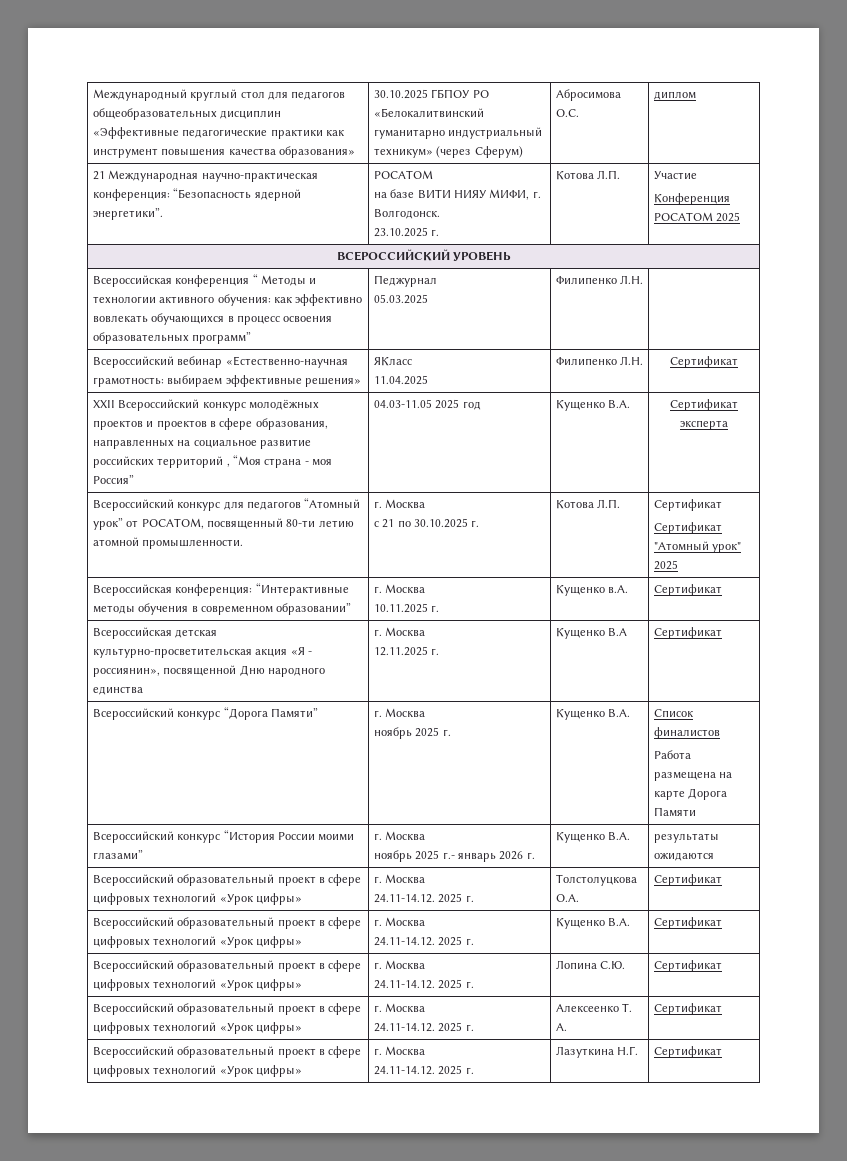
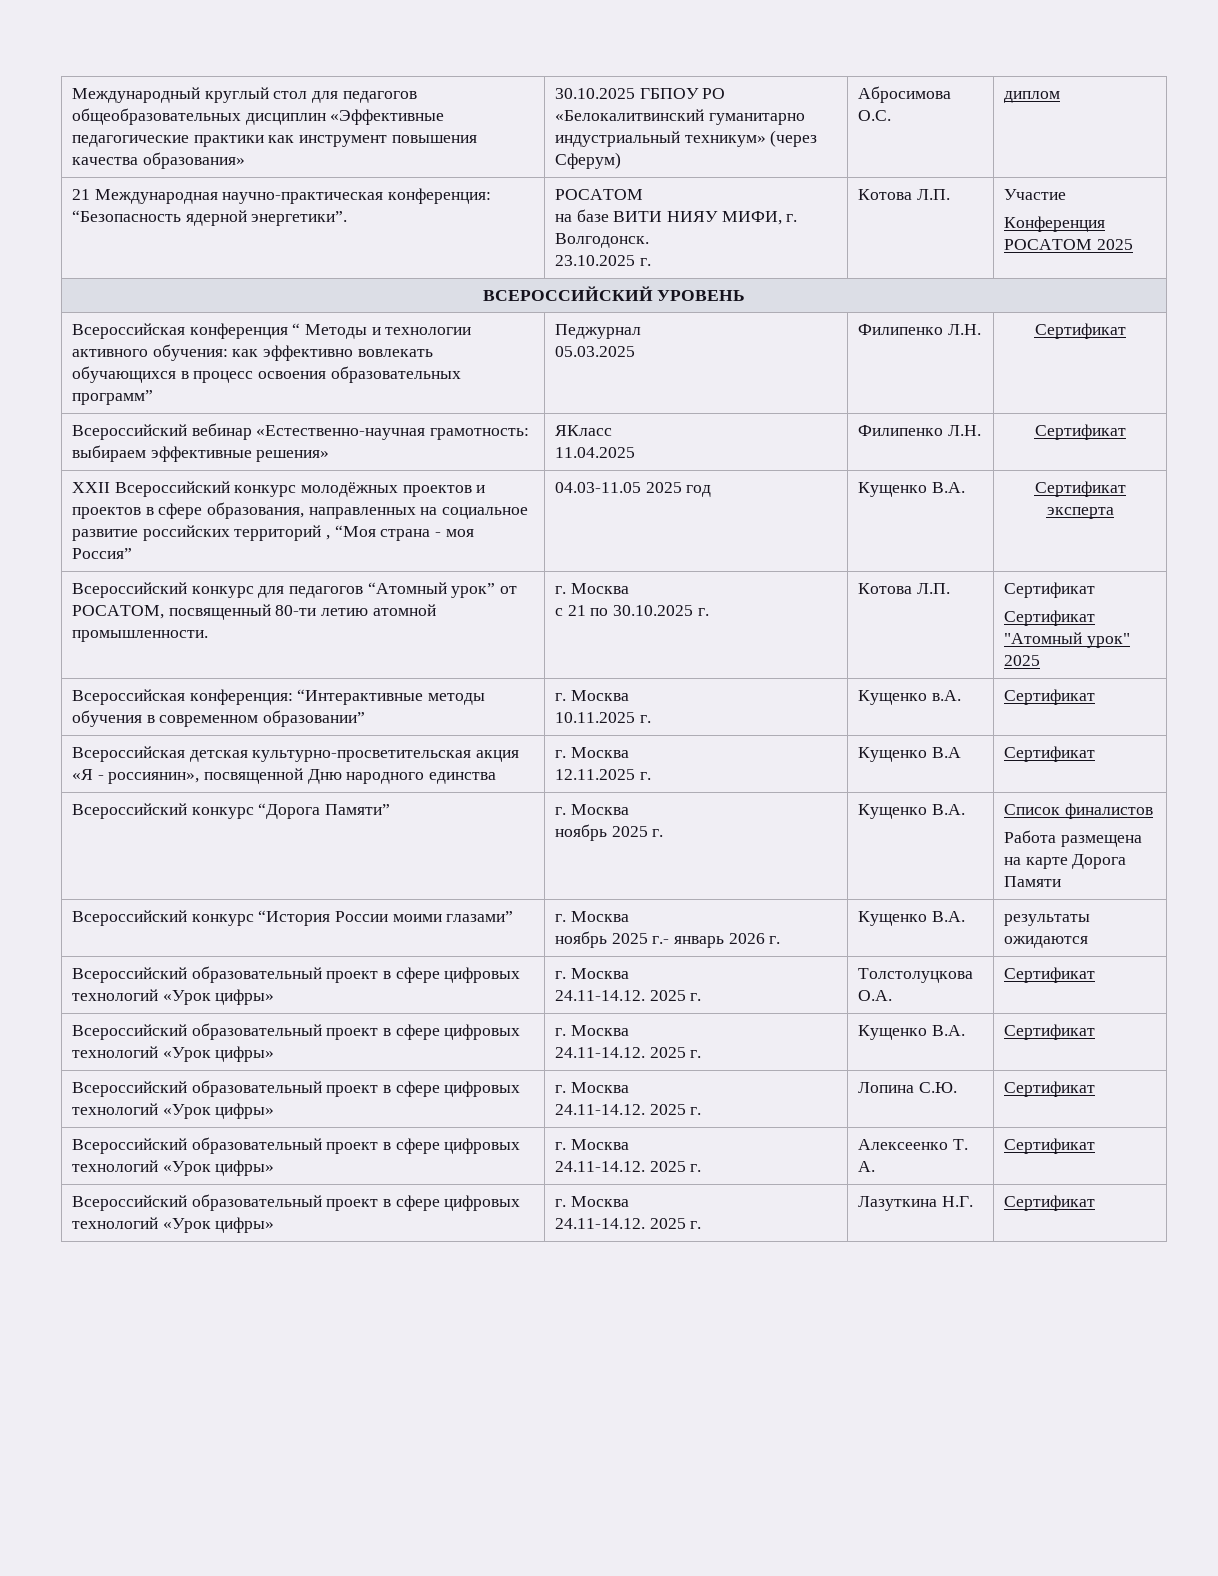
(644, 279) none -> [1034,323,1126,339] Сертификат

